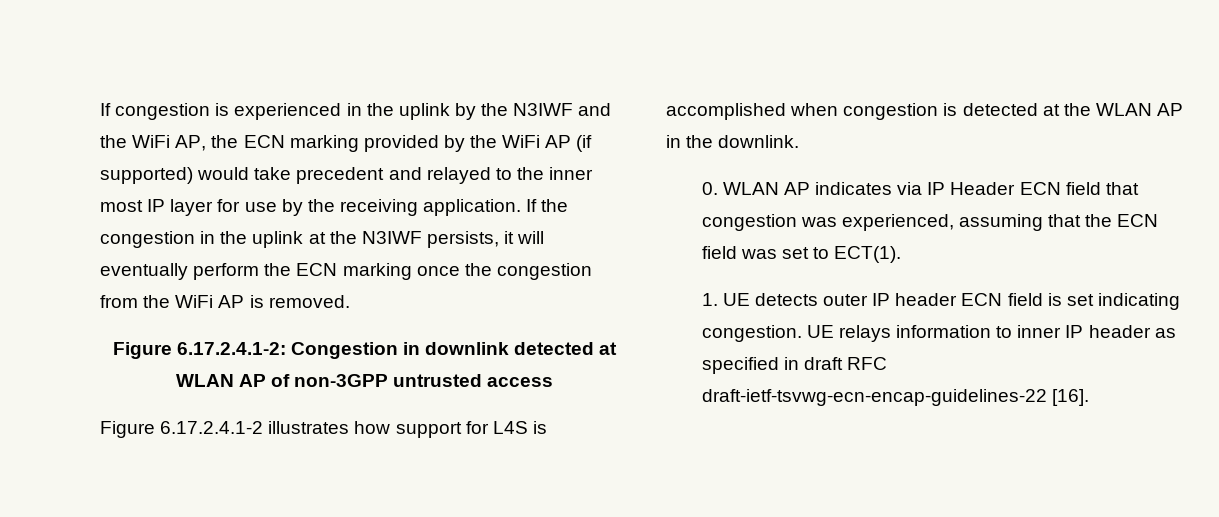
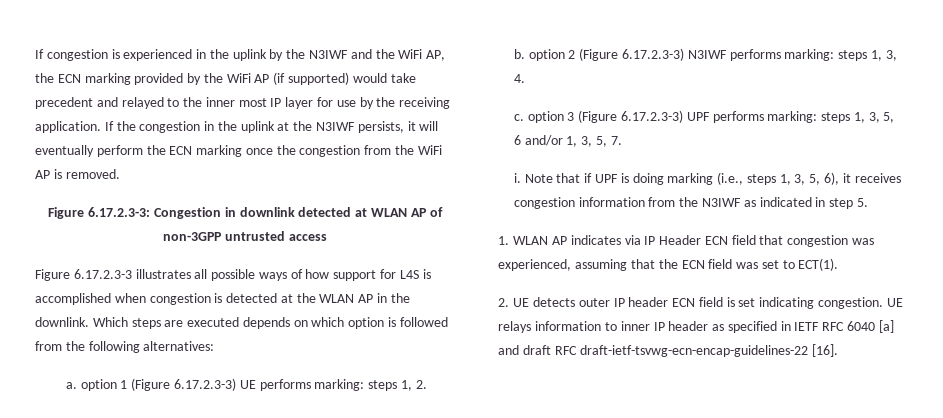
[176,342,286,355] 6.17.2.4.1-2: -> [88,207,151,217] 6.17.2.3-3:
[160,421,350,434] 6.17.2.4.1-2 illustrates -> [73,269,303,281] 6.17.2.3-3 illustrates all possible ways of
[701,182,718,195] // 0. -> [92,317,448,329] [35,341,215,353] [65,378,427,391] [513,48,897,61] [513,74,525,83] [513,110,895,123] [513,135,622,147] [513,172,901,185] [513,197,868,209] [498,236,510,245] Which steps are executed depends on which option is followed from the following alternatives: // a. option 1 (Figure 6.17.2.3-3) UE performs marking: steps 1, 2. // b. option 2 (Figure 6.17.2.3-3) N3IWF performs marking: steps 1, 3, 4. // c. option 3 (Figure 6.17.2.3-3) UPF performs marking: steps 1, 3, 5, 6 and/or 1, 3, 5, 7. // i. Note that if UPF is doing marking (i.e., steps 1, 3, 5, 6), it receives congestion information from the N3IWF as indicated in step 5. // 1.
[701,293,718,306] 1. -> [498,298,510,307] 2.
(799, 363) none -> [794,320,894,333] [498,345,520,355] IETF RFC 6040 [a] and

